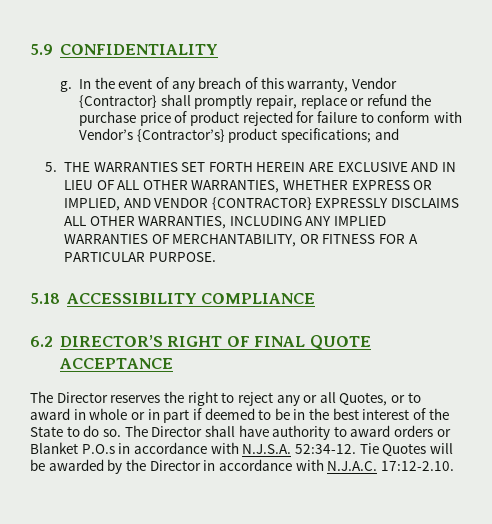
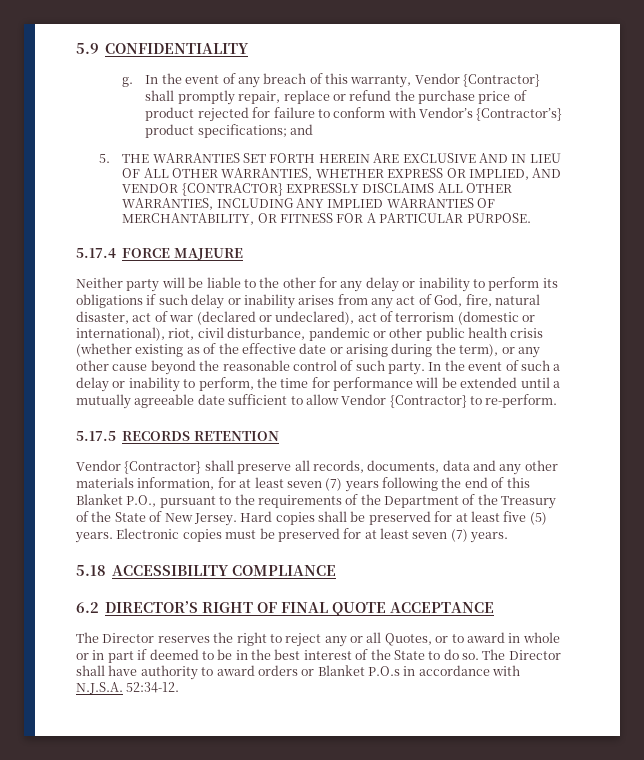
(216, 257) none -> [76,248,243,260] [76,277,558,292] [76,294,540,309] [76,311,536,325] [76,327,544,341] [76,343,540,358] [76,360,561,375] [76,377,560,392] [76,394,558,409] [76,431,279,441] [76,460,558,475] [76,477,530,492] [76,494,557,509] [76,511,547,526] [75,528,509,543] // 5.17.4 FORCE MAJEURE // Neither party will be liable to the other for any delay or inability to perform its obligations if such delay or inability arises from any act of God, fire, natural disaster, act of war (declared or undeclared), act of terrorism (domestic or international), riot, civil disturbance, pandemic or other public health crisis (whether existing as of the effective date or arising during the term), or any other cause beyond the reasonable control of such party. In the event of such a delay or inability to perform, the time for performance will be extended until a mutually agreeable date sufficient to allow Vendor {Contractor} to re-perform. // 5.17.5 RECORDS RETENTION // Vendor {Contractor} shall preserve all records, documents, data and any other materials information, for at least seven (7) years following the end of this Blanket P.O., pursuant to the requirements of the Department of the Treasury of the State of New Jersey. Hard copies shall be preserved for at least five (5) years. Electronic copies must be preserved for at least seven (7) years.
[359,443,453,457] [30,459,454,474] Tie Quotes will be awarded by the Director in accordance with N.J.A.C. 17:12-2.10. -> (180, 687) none

